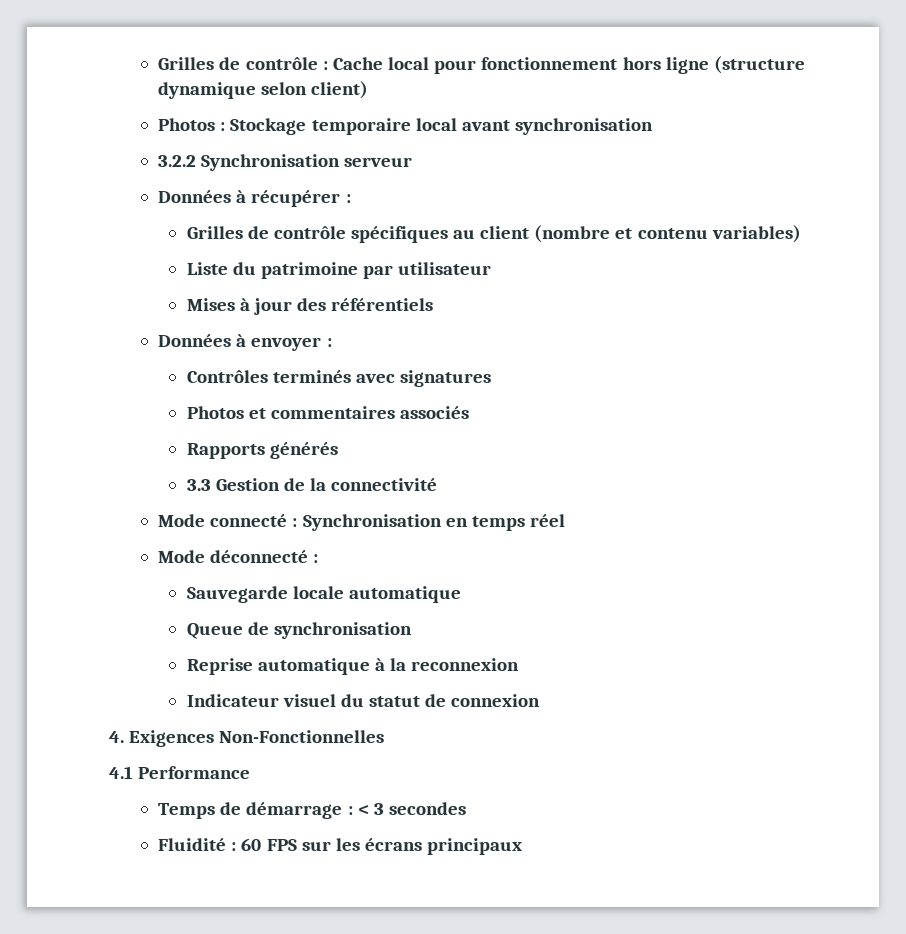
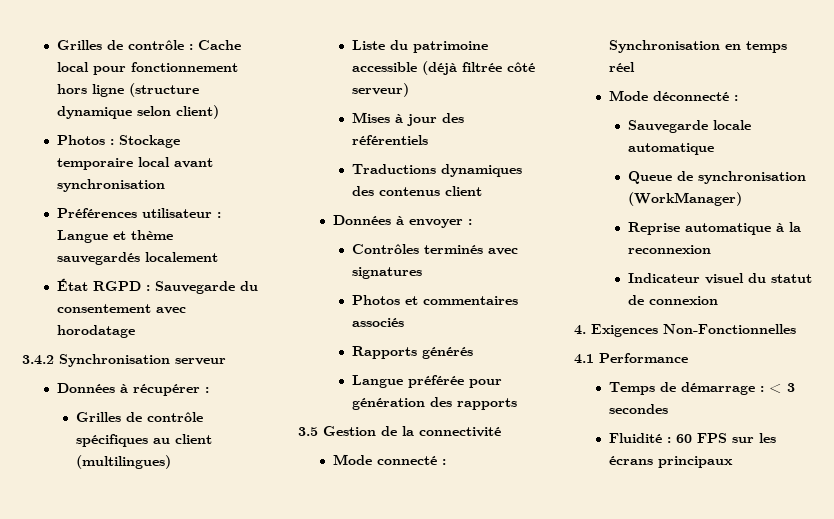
[158,155,197,167] 3.2.2 -> [56,208,221,218] [56,230,173,243] [56,252,218,265] [56,278,258,294] [56,304,186,314] [56,325,135,338] [22,355,54,365] Préférences utilisateur : Langue et thème sauvegardés localement // État RGPD : Sauvegarde du consentement avec horodatage // 3.4.2
[534,225,801,243] (nombre et contenu variables) -> [75,455,171,469] (multilingues)
[362,262,492,279] par utilisateur -> [351,61,535,75] [351,83,409,97] accessible (déjà filtrée côté serveur)
(434, 304) none -> [351,164,522,177] [351,186,482,196] // Traductions dynamiques des contenus client
[186,479,211,491] 3.3 -> [351,375,502,388] [351,397,517,410] [298,427,318,436] Langue préférée pour génération des rapports // 3.5
(412, 630) none -> [627,192,742,206] (WorkManager)

